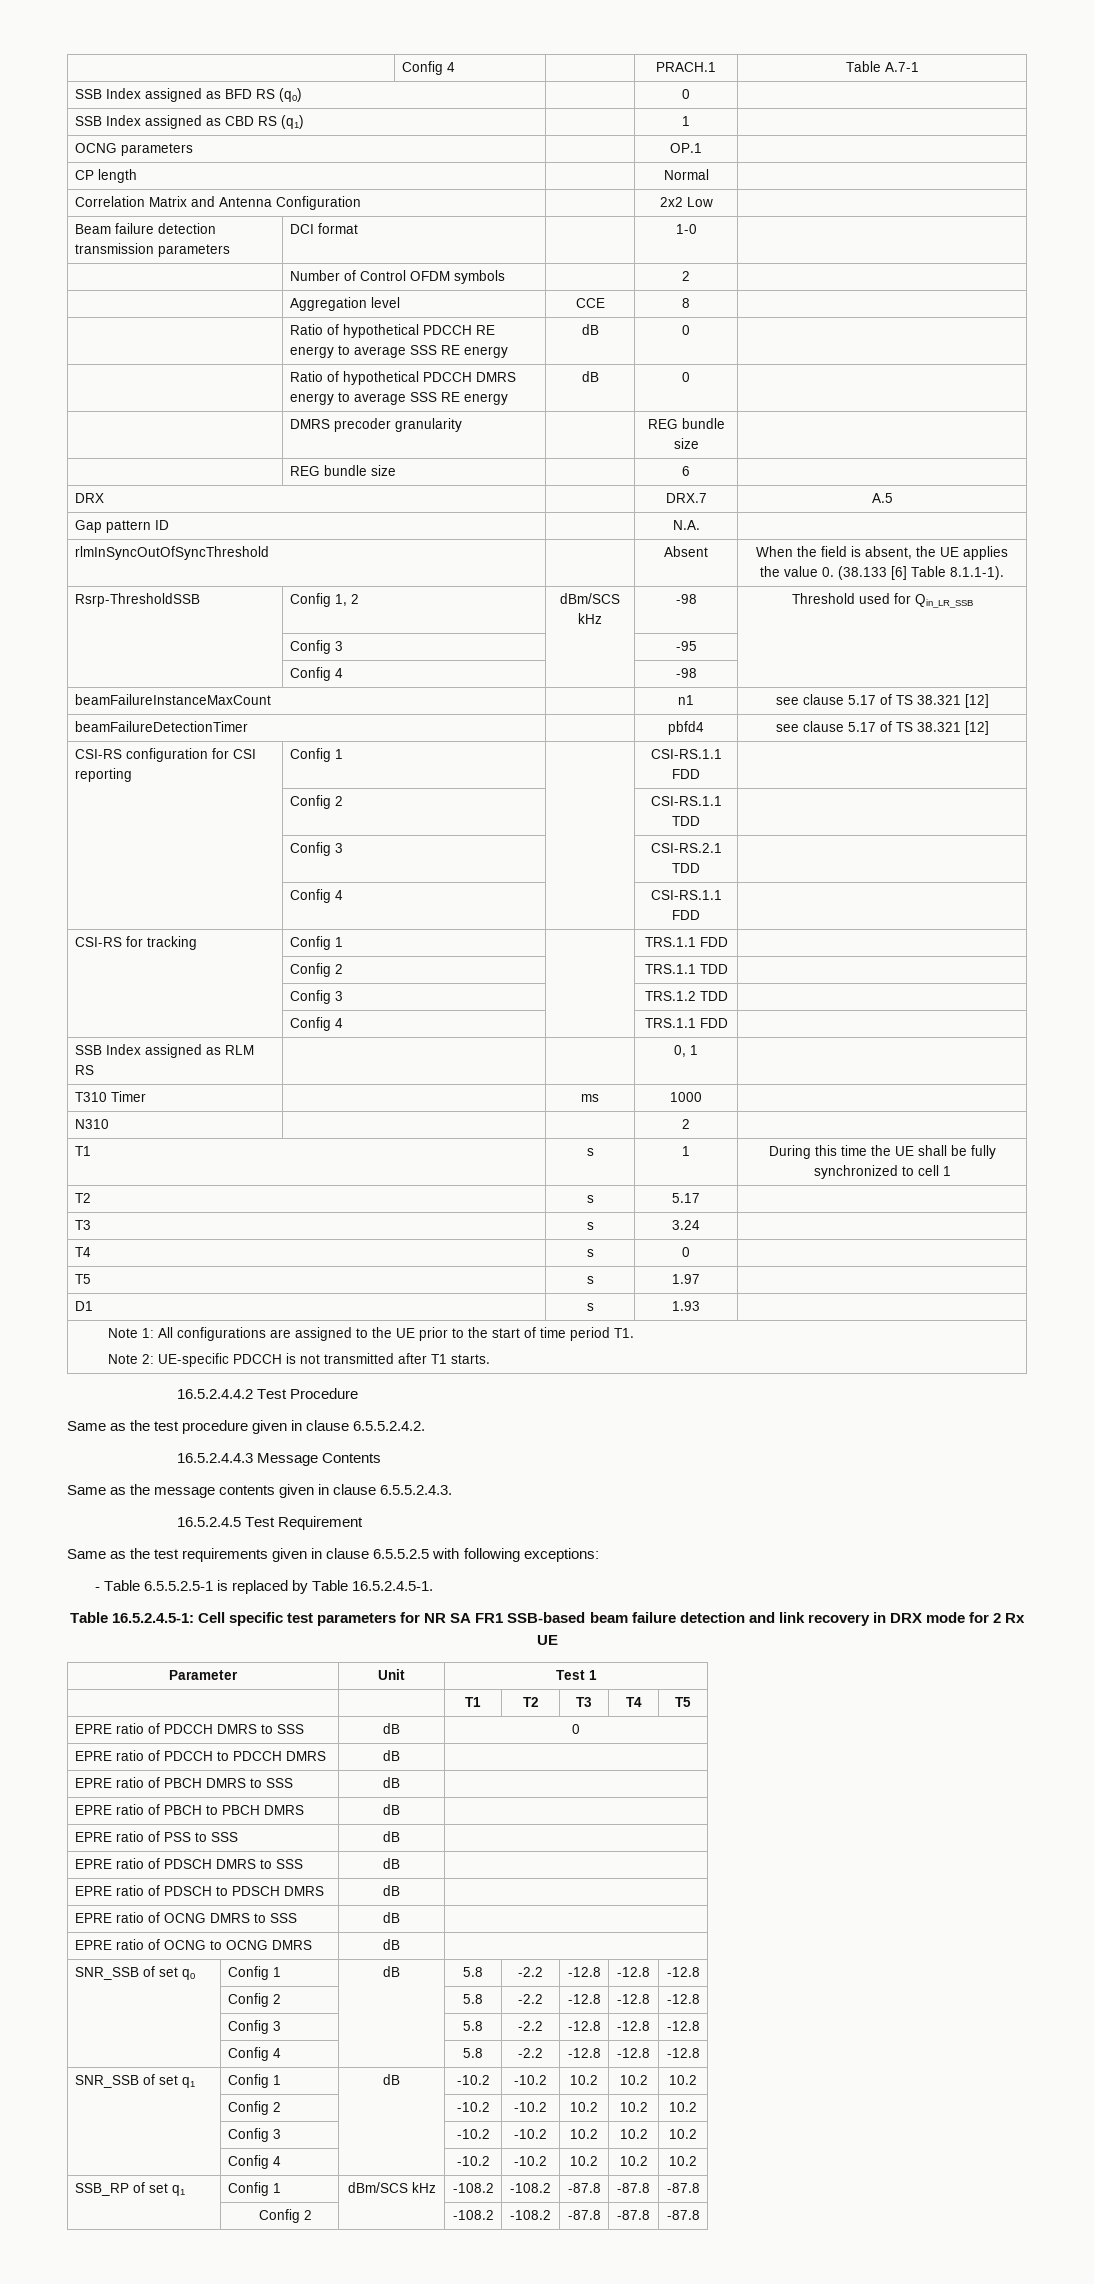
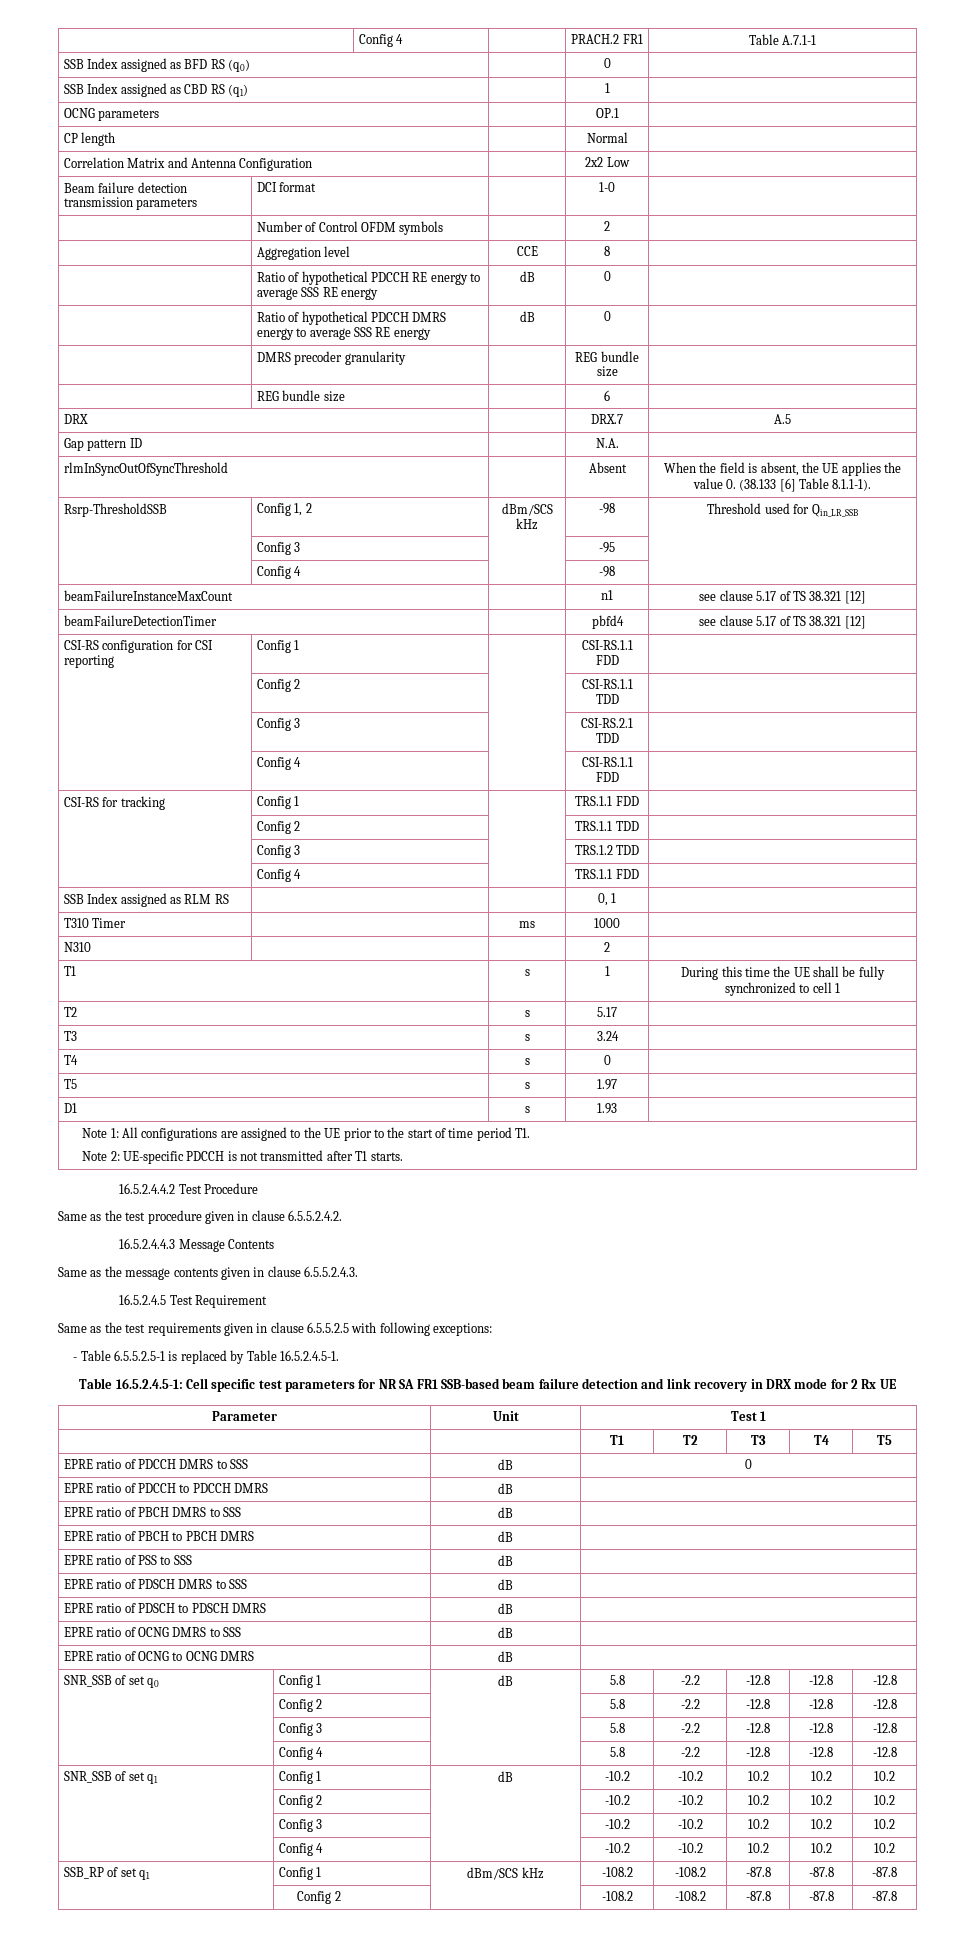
[401,61,455,75] [656,62,716,72] [845,61,919,72] | Config 4 | | PRACH.1 | Table A.7-1 -> [358,34,404,47] [571,34,643,44] [748,34,817,45] | Config 4 | | PRACH.2 FR1 | Table A.7.1-1

